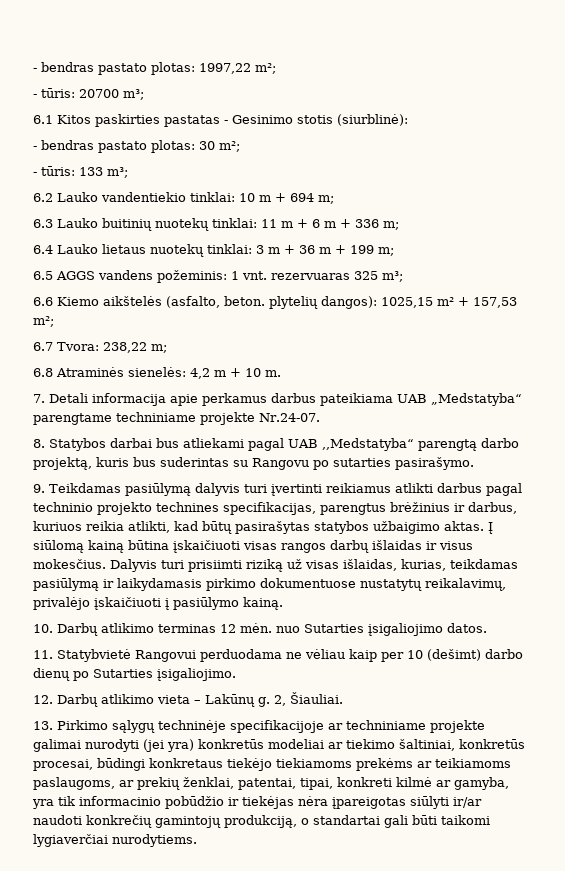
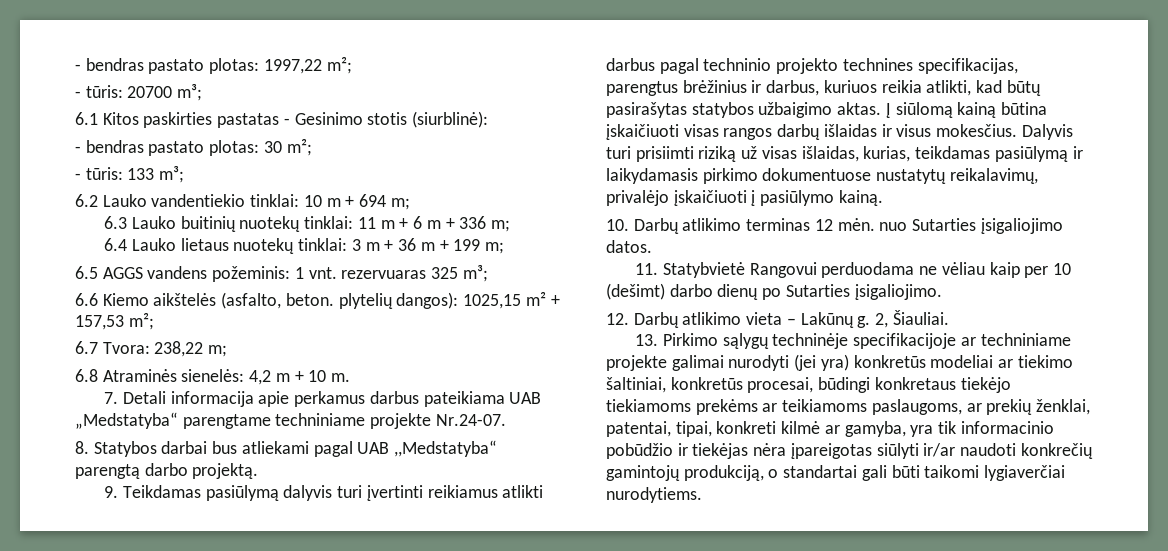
[33,457,474,470] projektą, kuris bus suderintas su Rangovu po sutarties pasirašymo. -> [192,463,259,479] projektą.

